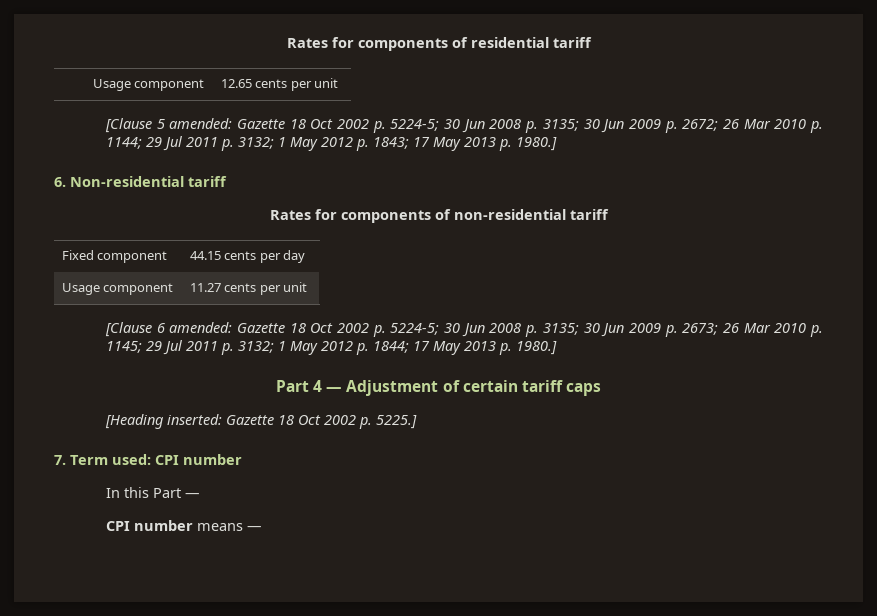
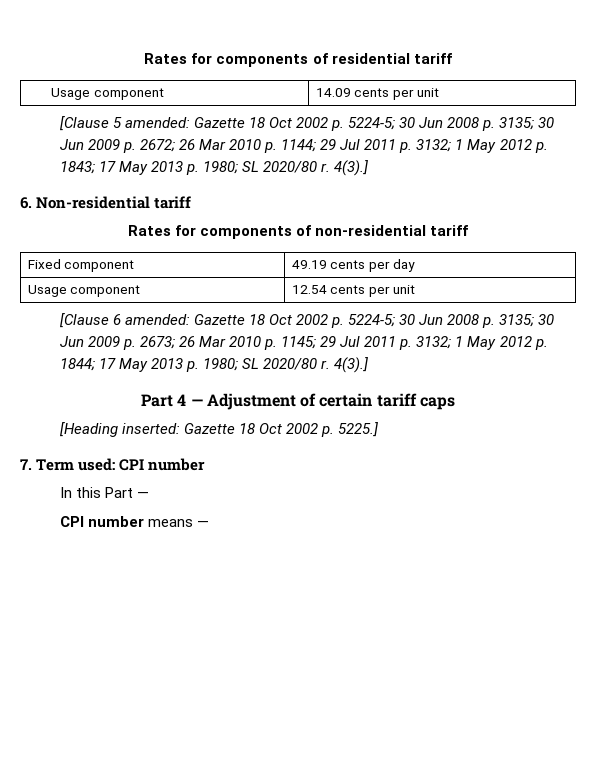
[220,79,252,88] 12.65 -> [315,88,351,97] 14.09
[515,137,557,151] 1980.] -> [202,160,369,176] 1980; SL 2020/80 r. 4(3).]
[189,251,221,260] 44.15 -> [291,260,327,269] 49.19
[189,283,221,292] 11.27 -> [291,285,327,294] 12.54
[515,341,557,355] 1980.] -> [202,357,369,373] 1980; SL 2020/80 r. 4(3).]

